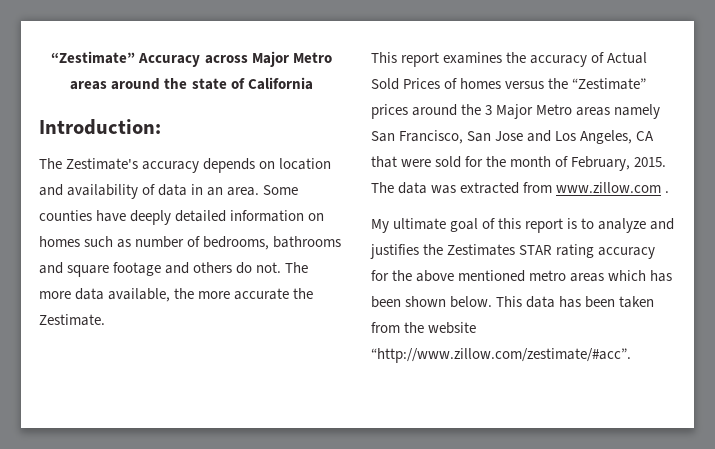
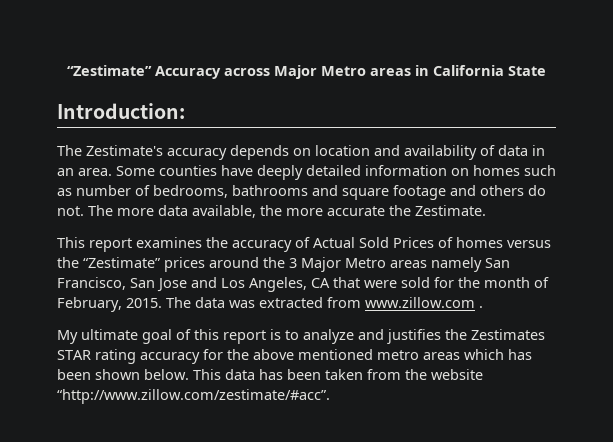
[111,78,245,90] around the state of -> [415,65,429,76] in
(313, 83) none -> [508,66,546,76] State

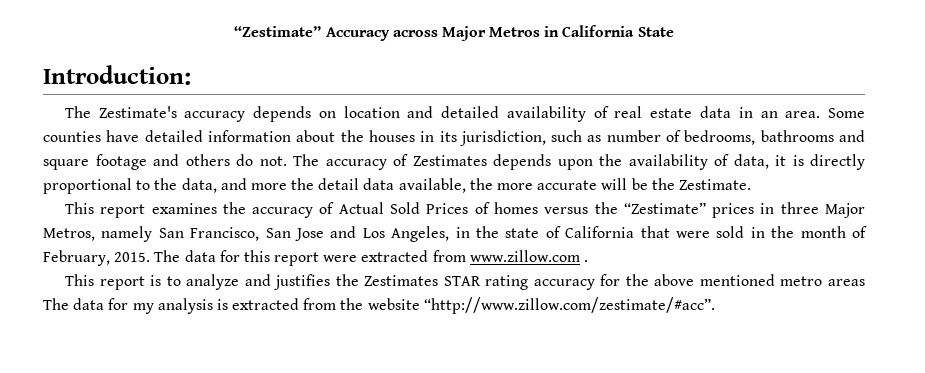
[321,66,411,76] Metro areas -> [489,27,541,37] Metros
[404,145,495,160] availability of -> [441,106,693,122] detailed availability of real estate
[257,165,303,180] deeply -> (140, 136) none
[451,165,520,176] on homes -> [296,130,546,146] about the houses in its jurisdiction,
[117,208,154,216] more -> [325,154,865,170] [43,178,360,194] accuracy of Zestimates depends upon the availability of data, it is directly proportional to the data, and more the detail
(385, 211) none -> [601,178,648,190] will be
[209,257,427,272] around the 3 Major Metro areas -> [760,202,866,218] [43,228,95,241] in three Major Metros,
[311,278,330,288] CA -> [455,226,635,238] in the state of California
[434,277,454,288] for -> [750,227,765,238] in
[229,300,255,308] was -> [219,250,358,266] for this report were
[57,329,219,344] My ultimate goal of this -> [64,274,94,286] This
[464,349,532,360] [57,369,363,380] which has been shown below. This data has been taken -> [43,298,300,314] The data for my analysis is extracted

